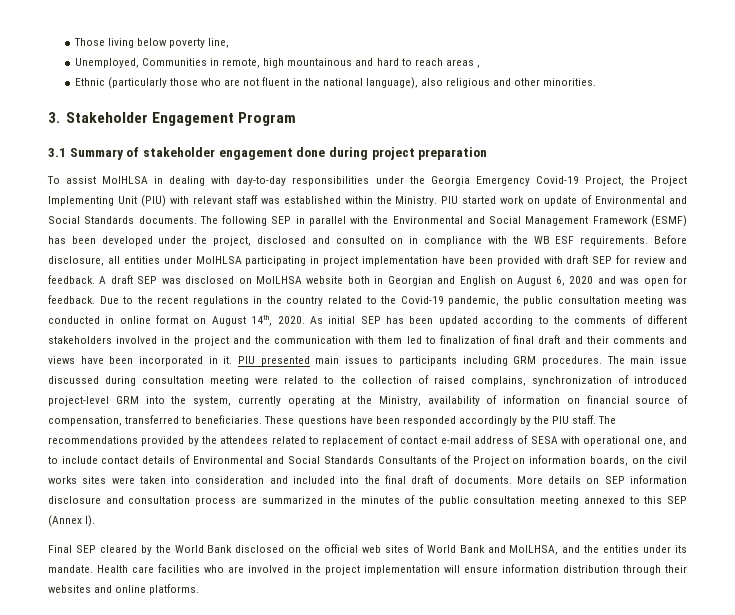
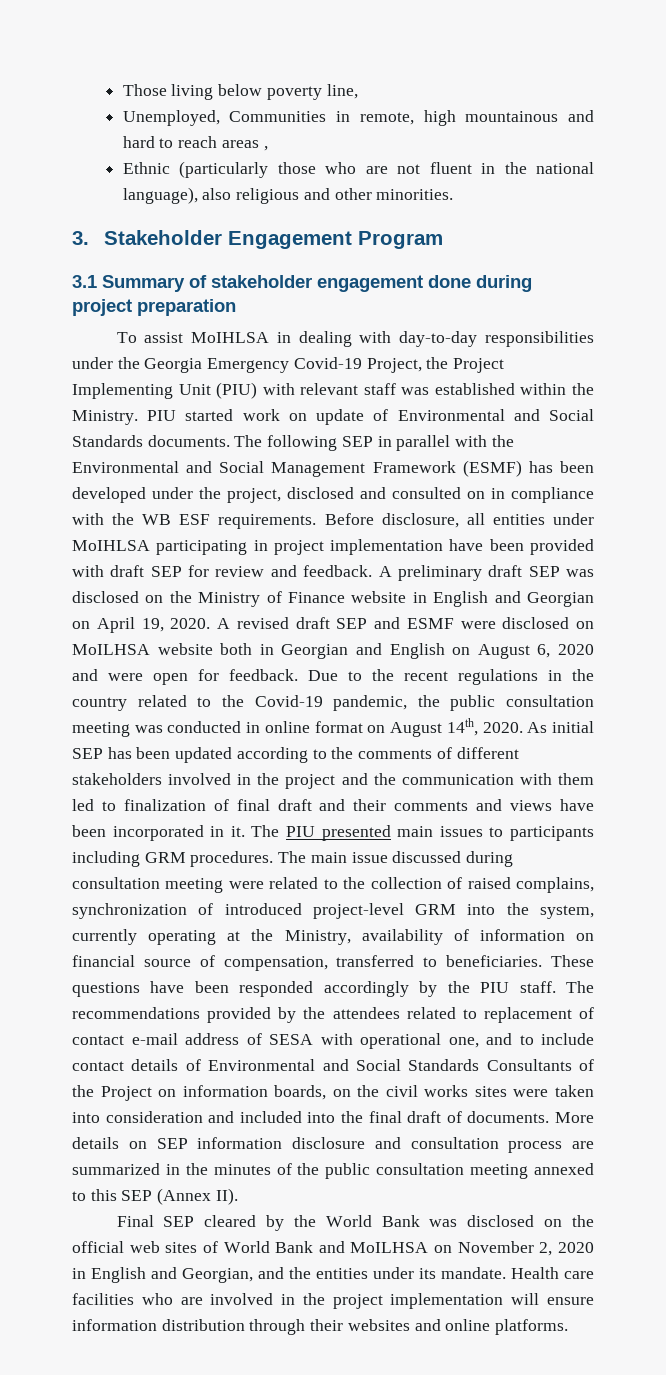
(107, 280) none -> [397,565,482,581] preliminary
(252, 281) none -> [169,591,594,607] [72,617,594,633] the Ministry of Finance website in English and Georgian on April 19, 2020. A revised draft SEP and ESMF were disclosed on
[620,278,640,284] was -> [108,673,143,681] were
(233, 360) none -> [251,825,280,837] The
[85,515,96,527] I). -> [215,1188,238,1205] II).
(233, 549) none -> [429,1219,458,1227] was
[509,545,559,555] MoILHSA, -> [350,1241,594,1256] [72,1267,253,1283] MoILHSA on November 2, 2020 in English and Georgian,

